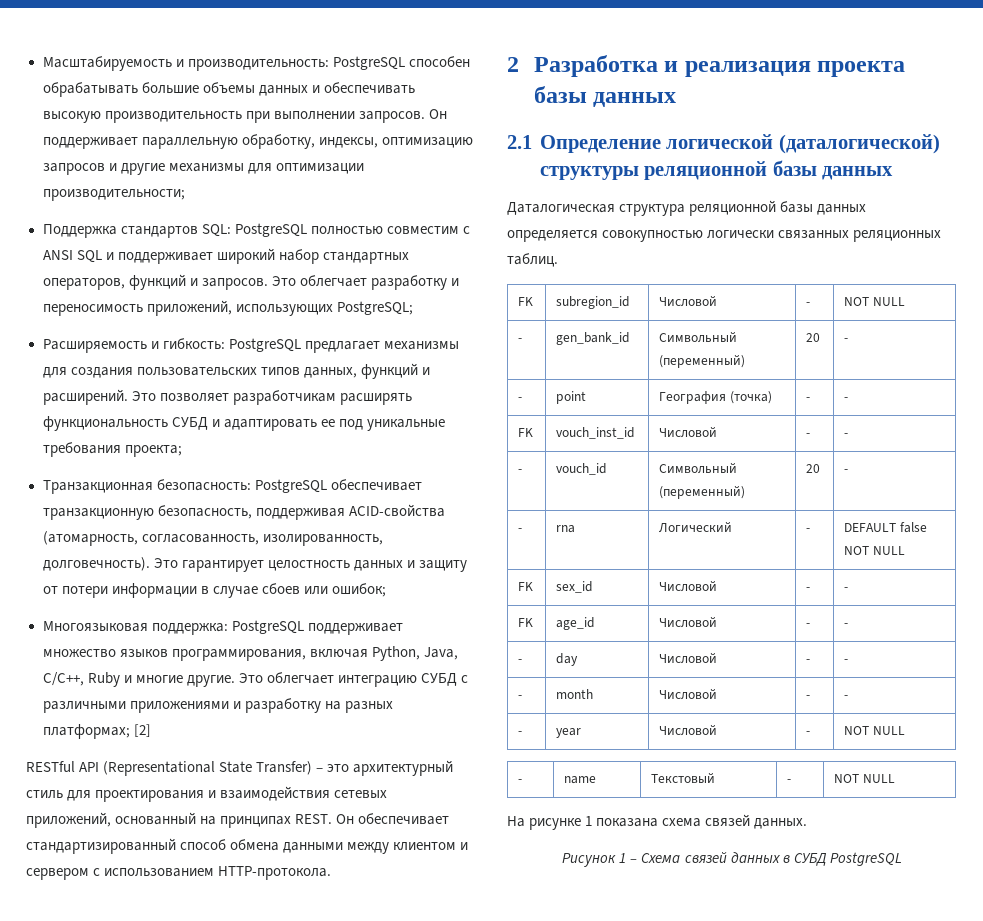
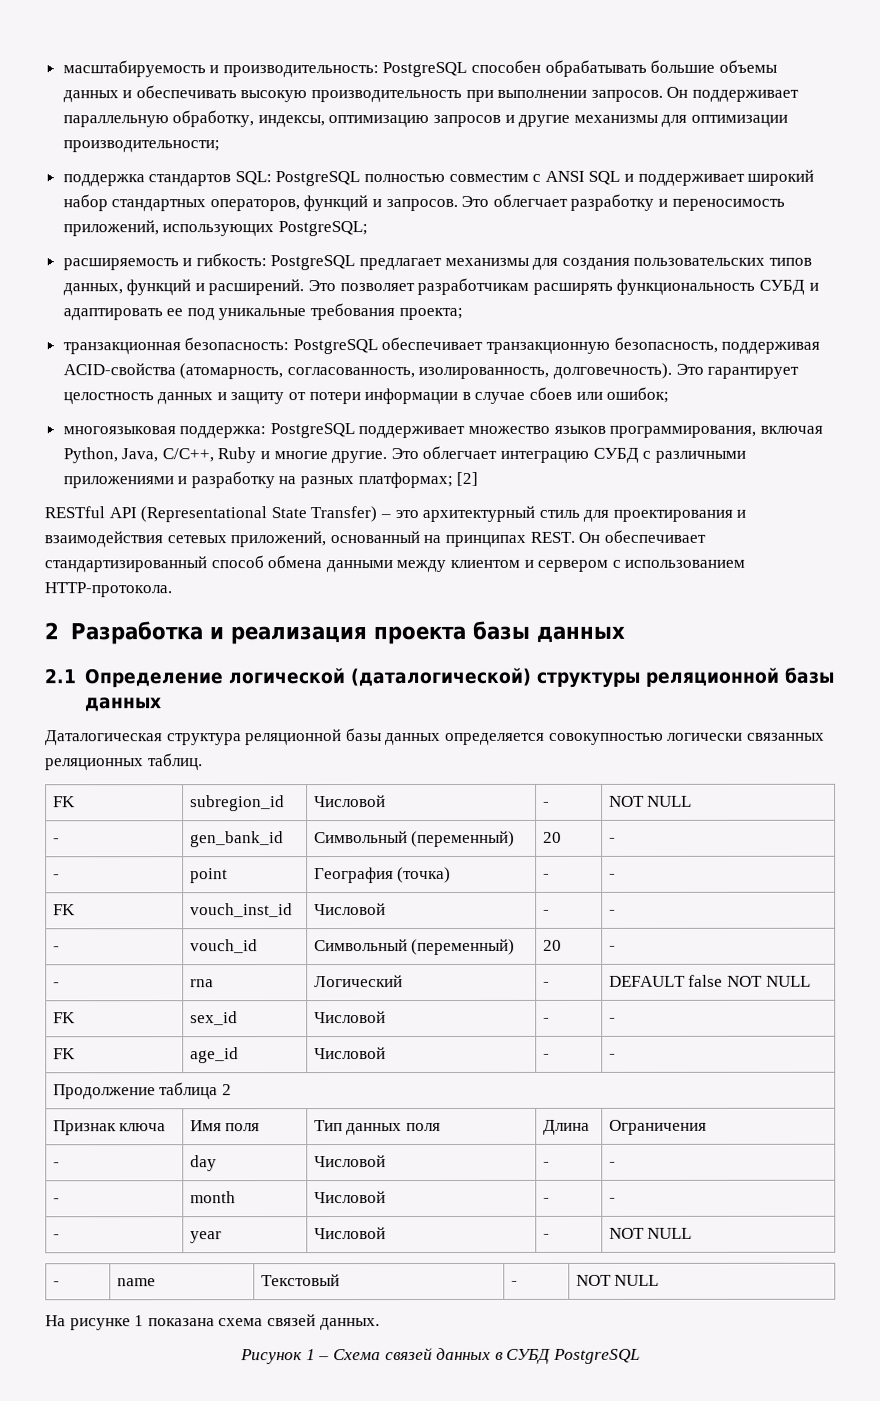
[42,56,172,71] Масштабируемость -> [62,60,206,78] масштабируемость
[42,224,117,238] Поддержка -> [62,174,145,187] поддержка
[42,339,147,353] Расширяемость -> [62,258,179,271] расширяемость
[42,480,153,494] Транзакционная -> [62,342,181,355] транзакционная
[42,621,148,632] Многоязыковая -> [62,426,176,435] многоязыковая
(849, 625) none -> [52,1082,233,1100] [52,1120,167,1136] [189,1120,261,1132] [313,1120,442,1136] [542,1119,590,1135] [608,1119,707,1135] // Продолжение таблица 2 // Признак ключа | Имя поля | Тип данных поля | Длина | Ограничения

